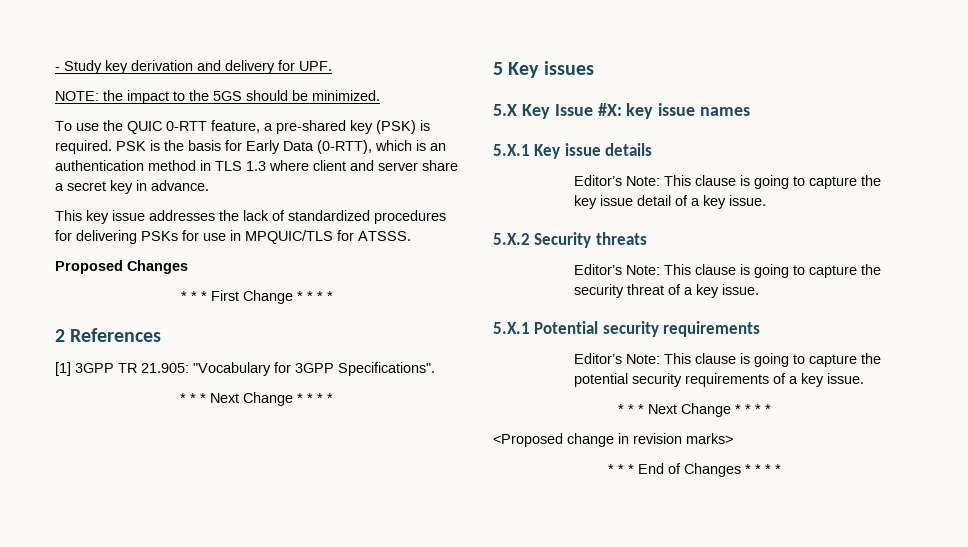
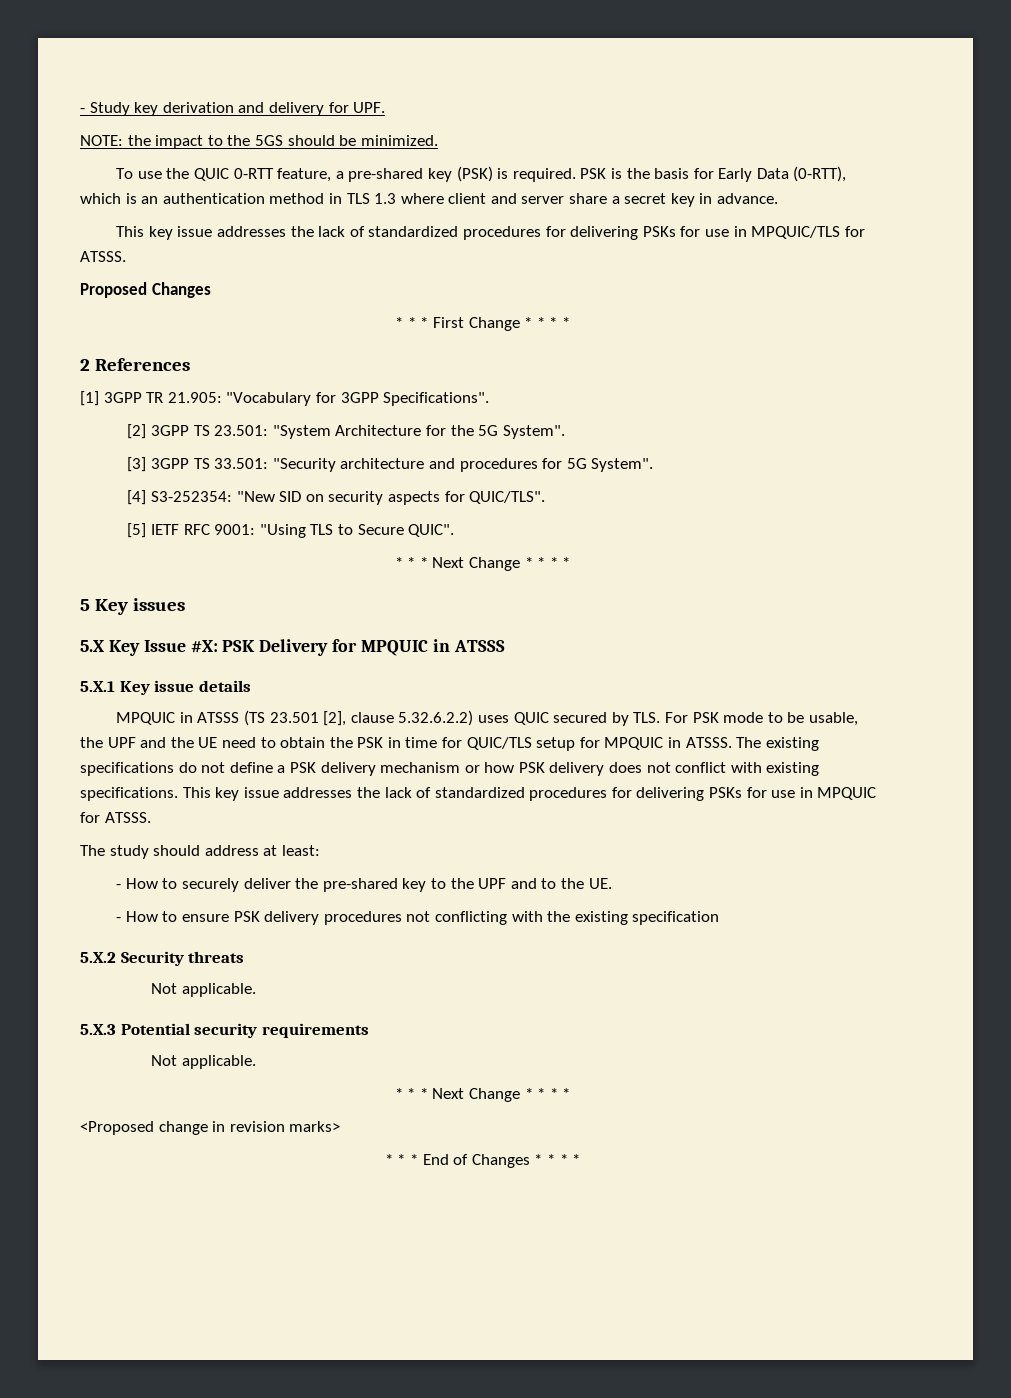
(435, 369) none -> [127,424,565,439] [127,457,654,472] [127,490,546,505] [127,523,455,538] // [2] 3GPP TS 23.501: "System Architecture for the 5G System". // [3] 3GPP TS 33.501: "Security architecture and procedures for 5G System". // [4] S3-252354: "New SID on security aspects for QUIC/TLS". // [5] IETF RFC 9001: "Using TLS to Secure QUIC".
[626,103,751,119] [493,143,653,159] [573,175,881,189] [573,195,766,209] [493,232,647,248] [573,264,881,278] [573,284,759,298] [493,321,761,337] [573,353,881,367] [573,373,864,387] key issue names // 5.X.1 Key issue details // Editor’s Note: This clause is going to capture the key issue detail of a key issue. // 5.X.2 Security threats // Editor’s Note: This clause is going to capture the security threat of a key issue. // 5.X.1 Potential security requirements // Editor’s Note: This clause is going to capture the potential security requirements of a key issue. -> [222,639,505,656] [80,680,251,695] [116,710,858,726] [80,737,819,751] [80,762,820,776] [80,787,877,801] [80,812,151,823] [80,845,320,859] [116,878,612,892] [116,911,720,925] [80,951,245,966] [151,983,256,997] [80,1023,369,1038] [151,1055,256,1069] PSK Delivery for MPQUIC in ATSSS // 5.X.1 Key issue details // MPQUIC in ATSSS (TS 23.501 [2], clause 5.32.6.2.2) uses QUIC secured by TLS. For PSK mode to be usable, the UPF and the UE need to obtain the PSK in time for QUIC/TLS setup for MPQUIC in ATSSS. The existing specifications do not define a PSK delivery mechanism or how PSK delivery does not conflict with existing specifications. This key issue addresses the lack of standardized procedures for delivering PSKs for use in MPQUIC for ATSSS. // The study should address at least: // - How to securely deliver the pre-shared key to the UPF and to the UE. // - How to ensure PSK delivery procedures not conflicting with the existing specification // 5.X.2 Security threats // Not applicable. // 5.X.3 Potential security requirements // Not applicable.

